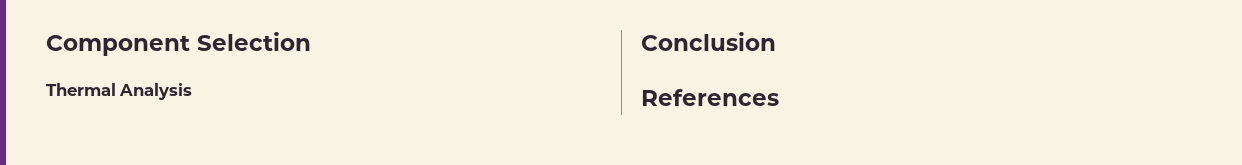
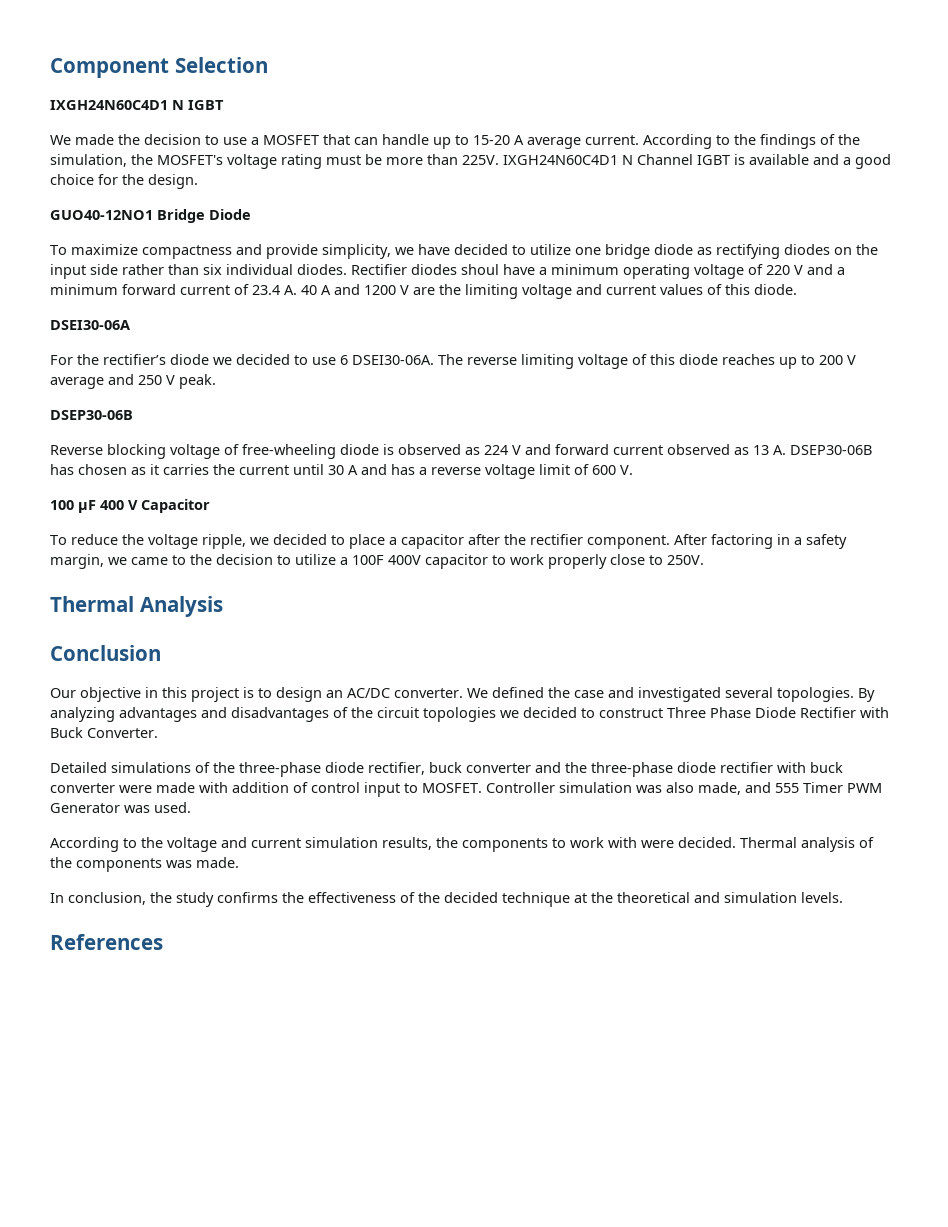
[46,83,193,100] [641,32,776,51] Thermal Analysis // Conclusion -> [50,100,224,110] [50,134,860,149] [50,154,891,169] [50,174,198,189] [50,209,251,223] [50,244,878,259] [50,264,845,279] [50,284,797,299] [50,320,130,330] [50,354,856,369] [50,374,216,389] [50,410,133,420] [50,444,872,459] [50,464,633,479] [50,499,210,513] [50,534,847,549] [50,554,704,569] [50,596,223,617] [50,645,161,661] [50,687,875,702] [50,707,889,722] [50,727,158,738] [50,762,843,777] [50,782,882,797] [50,802,191,813] [50,837,874,852] [50,857,239,872] [50,892,843,907] IXGH24N60C4D1 N IGBT // We made the decision to use a MOSFET that can handle up to 15-20 A average current. According to the findings of the simulation, the MOSFET's voltage rating must be more than 225V. IXGH24N60C4D1 N Channel IGBT is available and a good choice for the design. // GUO40-12NO1 Bridge Diode // To maximize compactness and provide simplicity, we have decided to utilize one bridge diode as rectifying diodes on the input side rather than six individual diodes. Rectifier diodes shoul have a minimum operating voltage of 220 V and a minimum forward current of 23.4 A. 40 A and 1200 V are the limiting voltage and current values of this diode. // DSEI30-06A // For the rectifier’s diode we decided to use 6 DSEI30-06A. The reverse limiting voltage of this diode reaches up to 200 V average and 250 V peak. // DSEP30-06B // Reverse blocking voltage of free-wheeling diode is observed as 224 V and forward current observed as 13 A. DSEP30-06B has chosen as it carries the current until 30 A and has a reverse voltage limit of 600 V. // 100 µF 400 V Capacitor // To reduce the voltage ripple, we decided to place a capacitor after the rectifier component. After factoring in a safety margin, we came to the decision to utilize a 100F 400V capacitor to work properly close to 250V. // Thermal Analysis // Conclusion // Our objective in this project is to design an AC/DC converter. We defined the case and investigated several topologies. By analyzing advantages and disadvantages of the circuit topologies we decided to construct Three Phase Diode Rectifier with Buck Converter. // Detailed simulations of the three-phase diode rectifier, buck converter and the three-phase diode rectifier with buck converter were made with addition of control input to MOSFET. Controller simulation was also made, and 555 Timer PWM Generator was used. // According to the voltage and current simulation results, the components to work with were decided. Thermal analysis of the components was made. // In conclusion, the study confirms the effectiveness of the decided technique at the theoretical and simulation levels.

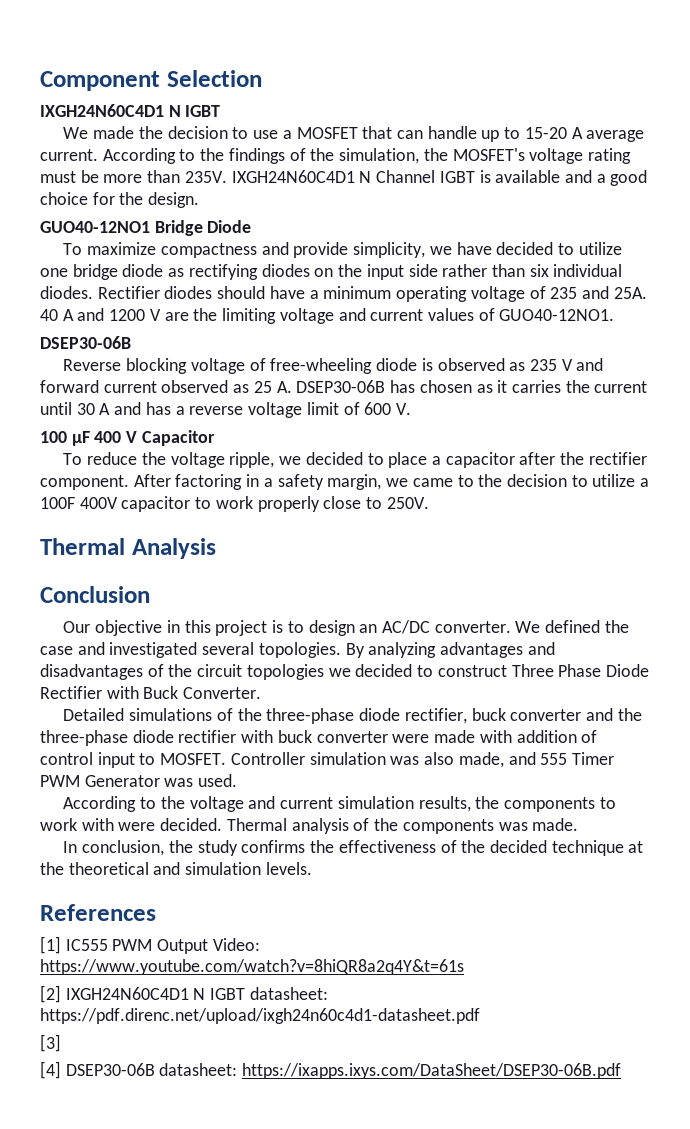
[462,155,499,165] 225V. -> [184,171,227,183] 235V.
[461,264,499,275] shoul -> [217,286,266,299] should
[766,264,845,275] [50,284,297,295] 220 V and a minimum forward current of 23.4 A. -> [550,286,647,299] 235 and 25A.
[725,284,797,295] [50,320,130,330] [50,354,856,369] [50,374,216,389] this diode. // DSEI30-06A // For the rectifier’s diode we decided to use 6 DSEI30-06A. The reverse limiting voltage of this diode reaches up to 200 V average and 250 V peak. -> [499,309,615,321] GUO40-12NO1.
[484,445,508,455] 224 -> [529,359,557,371] 235
[753,445,769,455] 13 -> [253,381,272,393] 25
(163, 942) none -> [40,936,260,954] [40,959,464,975] [40,985,328,1003] [40,1008,480,1024] [40,1034,61,1052] [40,1061,622,1079] // [1] IC555 PWM Output Video: https://www.youtube.com/watch?v=8hiQR8a2q4Y&t=61s // [2] IXGH24N60C4D1 N IGBT datasheet: https://pdf.direnc.net/upload/ixgh24n60c4d1-datasheet.pdf // [3] // [4] DSEP30-06B datasheet: https://ixapps.ixys.com/DataSheet/DSEP30-06B.pdf

